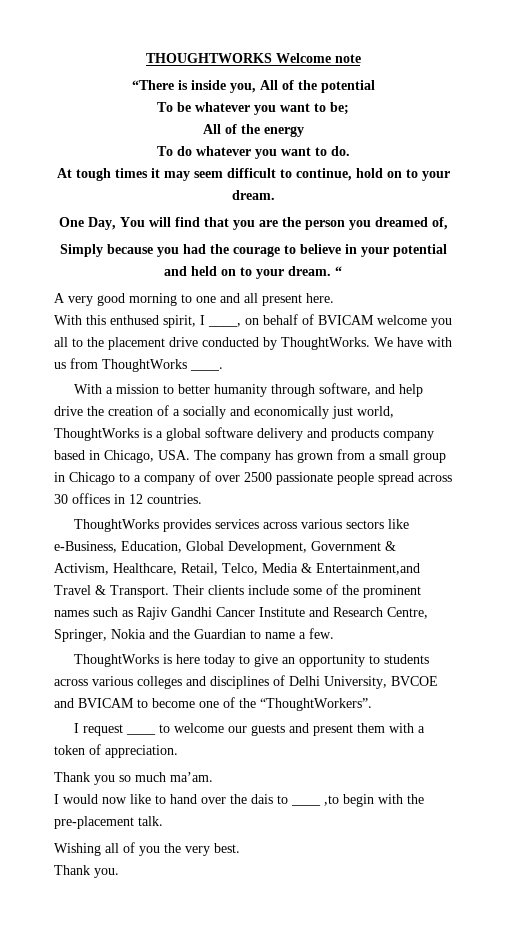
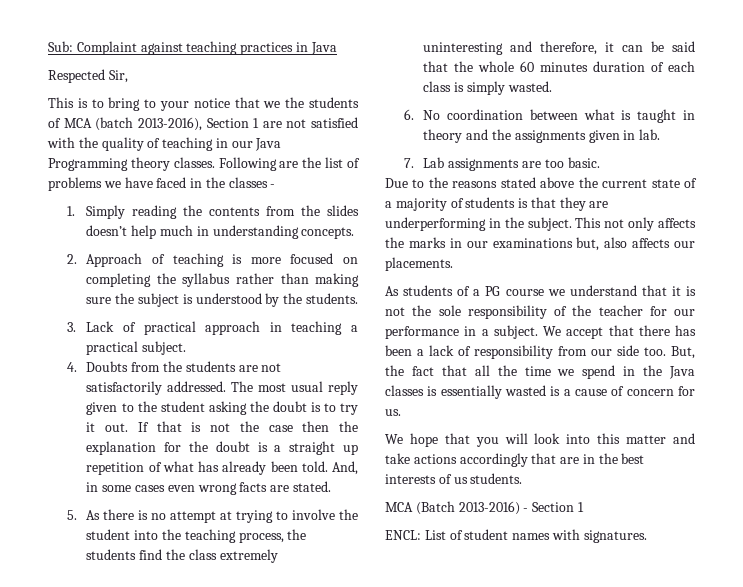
[145,53,361,63] [131,80,375,93] [157,102,349,115] [202,124,304,137] [156,146,350,159] [56,168,450,181] [231,190,275,200] [58,217,448,230] [59,244,447,257] [164,266,342,279] [54,293,334,306] [54,314,452,328] [54,337,452,350] [54,358,223,372] [73,383,423,397] [54,405,394,419] [54,427,434,441] [54,449,446,463] [54,471,452,485] [54,493,202,504] [73,519,409,532] [54,541,396,554] [54,563,420,575] [54,584,421,598] [54,607,428,620] [54,628,334,642] [73,654,429,667] [54,675,438,689] [54,697,372,711] [73,723,156,736] [158,723,425,736] [54,744,178,758] [54,772,213,785] [54,794,288,804] [291,794,424,807] [54,816,163,829] [54,842,240,856] [54,865,119,878] THOUGHTWORKS Welcome note // “There is inside you, All of the potential // To be whatever you want to be; // All of the energy // To do whatever you want to do. // At tough times it may seem difficult to continue, hold on to your dream. // One Day, You will find that you are the person you dreamed of, // Simply because you had the courage to believe in your potential and held on to your dream. “ // A very good morning to one and all present here. // With this enthused spirit, I ____, on behalf of BVICAM welcome you all to the placement drive conducted by ThoughtWorks. We have with us from ThoughtWorks ____. // With a mission to better humanity through software, and help drive the creation of a socially and economically just world, ThoughtWorks is a global software delivery and products company based in Chicago, USA. The company has grown from a small group in Chicago to a company of over 2500 passionate people spread across 30 offices in 12 countries. // ThoughtWorks provides services across various sectors like e-Business, Education, Global Development, Government & Activism, Healthcare, Retail, Telco, Media & Entertainment,and Travel & Transport. Their clients include some of the prominent names such as Rajiv Gandhi Cancer Institute and Research Centre, Springer, Nokia and the Guardian to name a few. // ThoughtWorks is here today to give an opportunity to students across various colleges and disciplines of Delhi University, BVCOE and BVICAM to become one of the “ThoughtWorkers”. // I request ____ to welcome our guests and present them with a token of appreciation. // Thank you so much ma’am. // I would now like to hand over the dais to ____ ,to begin with the pre-placement talk. // Wishing all of you the very best. // Thank you. -> [48,41,337,55] [48,69,128,83] [48,97,360,111] [48,117,358,131] [47,137,282,151] [48,157,360,171] [48,177,276,191] [67,205,359,219] [86,225,355,239] [67,253,358,267] [86,273,359,287] [86,293,358,307] [67,321,358,335] [86,341,187,355] [67,361,282,372] [86,381,358,395] [86,401,359,415] [86,421,358,432] [86,441,358,455] [86,461,358,475] [86,481,331,495] [67,509,358,523] [86,529,307,543] [86,549,278,563] [423,41,695,55] [423,61,695,72] [423,81,552,95] [404,109,695,123] [423,129,661,143] [404,157,600,171] [385,177,697,188] [385,197,609,211] [385,217,696,231] [385,237,695,251] [385,257,453,271] [385,285,696,296] [385,305,695,319] [385,325,696,339] [385,345,695,359] [385,365,695,379] [385,385,695,399] [385,409,401,416] [385,433,695,447] [385,453,645,467] [385,473,523,484] [385,501,584,515] [385,529,647,543] Sub: Complaint against teaching practices in Java // Respected Sir, // This is to bring to your notice that we the students of MCA (batch 2013-2016), Section 1 are not satisfied with the quality of teaching in our Java Programming theory classes. Following are the list of problems we have faced in the classes - // 1. Simply reading the contents from the slides doesn’t help much in understanding concepts. // 2. Approach of teaching is more focused on completing the syllabus rather than making sure the subject is understood by the students. // 3. Lack of practical approach in teaching a practical subject. // 4. Doubts from the students are not satisfactorily addressed. The most usual reply given to the student asking the doubt is to try it out. If that is not the case then the explanation for the doubt is a straight up repetition of what has already been told. And, in some cases even wrong facts are stated. // 5. As there is no attempt at trying to involve the student into the teaching process, the students find the class extremely uninteresting and therefore, it can be said that the whole 60 minutes duration of each class is simply wasted. // 6. No coordination between what is taught in theory and the assignments given in lab. // 7. Lab assignments are too basic. // Due to the reasons stated above the current state of a majority of students is that they are underperforming in the subject. This not only affects the marks in our examinations but, also affects our placements. // As students of a PG course we understand that it is not the sole responsibility of the teacher for our performance in a subject. We accept that there has been a lack of responsibility from our side too. But, the fact that all the time we spend in the Java classes is essentially wasted is a cause of concern for us. // We hope that you will look into this matter and take actions accordingly that are in the best interests of us students. // MCA (Batch 2013-2016) - Section 1 // ENCL: List of student names with signatures.

